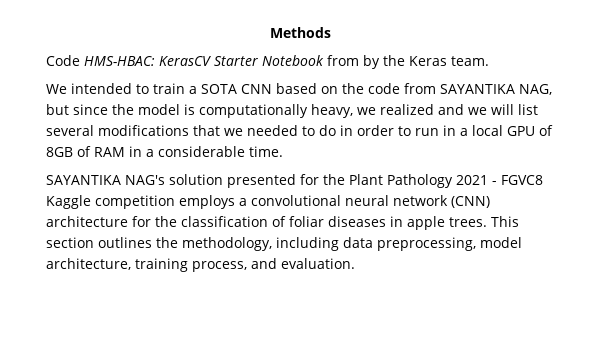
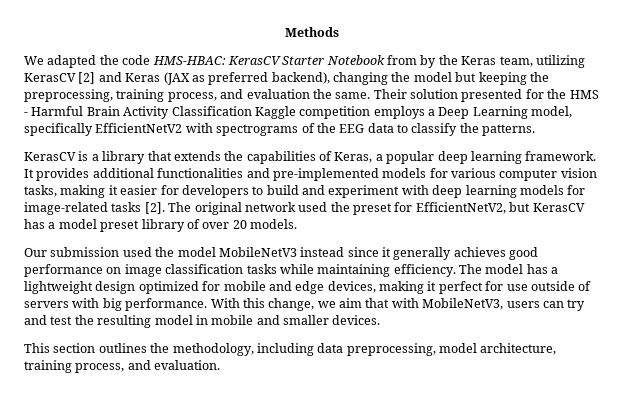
[46,55,80,66] Code -> [24,55,151,68] We adapted the code
[451,56,489,66] [46,83,552,95] [46,104,538,118] [46,125,553,136] [46,146,283,157] [46,174,543,188] [46,195,490,209] [46,216,487,230] team. // We intended to train a SOTA CNN based on the code from SAYANTIKA NAG, but since the model is computationally heavy, we realized and we will list several modifications that we needed to do in order to run in a local GPU of 8GB of RAM in a considerable time. // SAYANTIKA NAG's solution presented for the Plant Pathology 2021 - FGVC8 Kaggle competition employs a convolutional neural network (CNN) architecture for the classification of foliar diseases in apple trees. -> [499,55,585,68] [24,72,549,85] [24,89,599,102] [24,106,573,119] [24,123,536,136] [24,151,597,164] [24,168,597,181] [24,185,586,198] [24,202,585,215] [24,219,297,232] [24,247,539,260] [24,264,559,277] [24,281,592,294] [24,298,586,311] [24,315,381,328] team, utilizing KerasCV [2] and Keras (JAX as preferred backend), changing the model but keeping the preprocessing, training process, and evaluation the same. Their solution presented for the HMS - Harmful Brain Activity Classification Kaggle competition employs a Deep Learning model, specifically EfficientNetV2 with spectrograms of the EEG data to classify the patterns. // KerasCV is a library that extends the capabilities of Keras, a popular deep learning framework. It provides additional functionalities and pre-implemented models for various computer vision tasks, making it easier for developers to build and experiment with deep learning models for image-related tasks [2]. The original network used the preset for EfficientNetV2, but KerasCV has a model preset library of over 20 models. // Our submission used the model MobileNetV3 instead since it generally achieves good performance on image classification tasks while maintaining efficiency. The model has a lightweight design optimized for mobile and edge devices, making it perfect for use outside of servers with big performance. With this change, we aim that with MobileNetV3, users can try and test the resulting model in mobile and smaller devices. //

